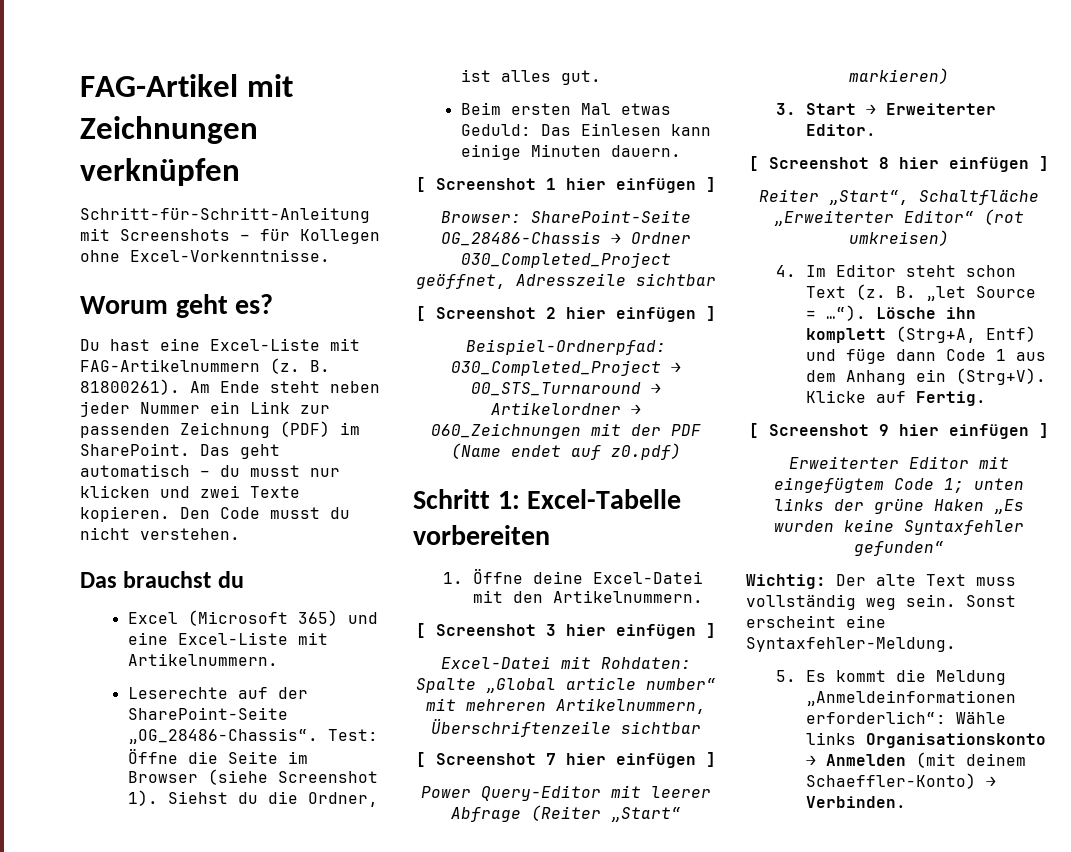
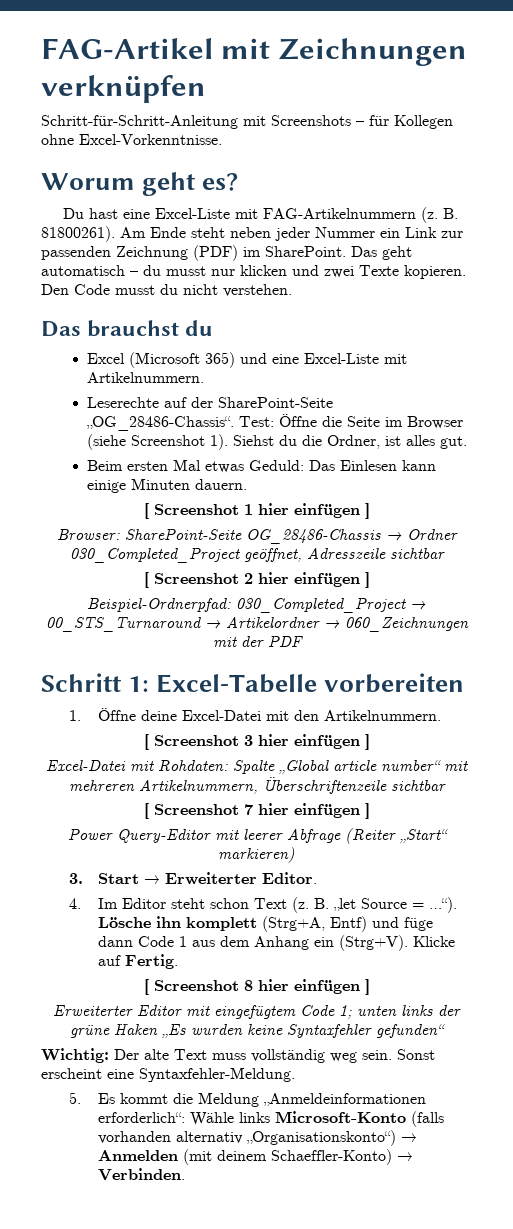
[450,443,681,460] (Name endet auf z0.pdf) -> (303, 641) none
[748,156,1049,172] [758,189,1039,205] [773,209,1024,226] [848,230,949,246] // [ Screenshot 8 hier einfügen ] // Reiter „Start“, Schaltfläche „Erweiterter Editor“ (rot umkreisen) -> (317, 878) none
[878,424,889,436] 9 -> [243,980,253,991] 8
[866,733,1047,748] Organisationskonto -> [274,1111,444,1127] [97,1130,396,1146] Microsoft-Konto (falls vorhanden alternativ „Organisationskonto“)

